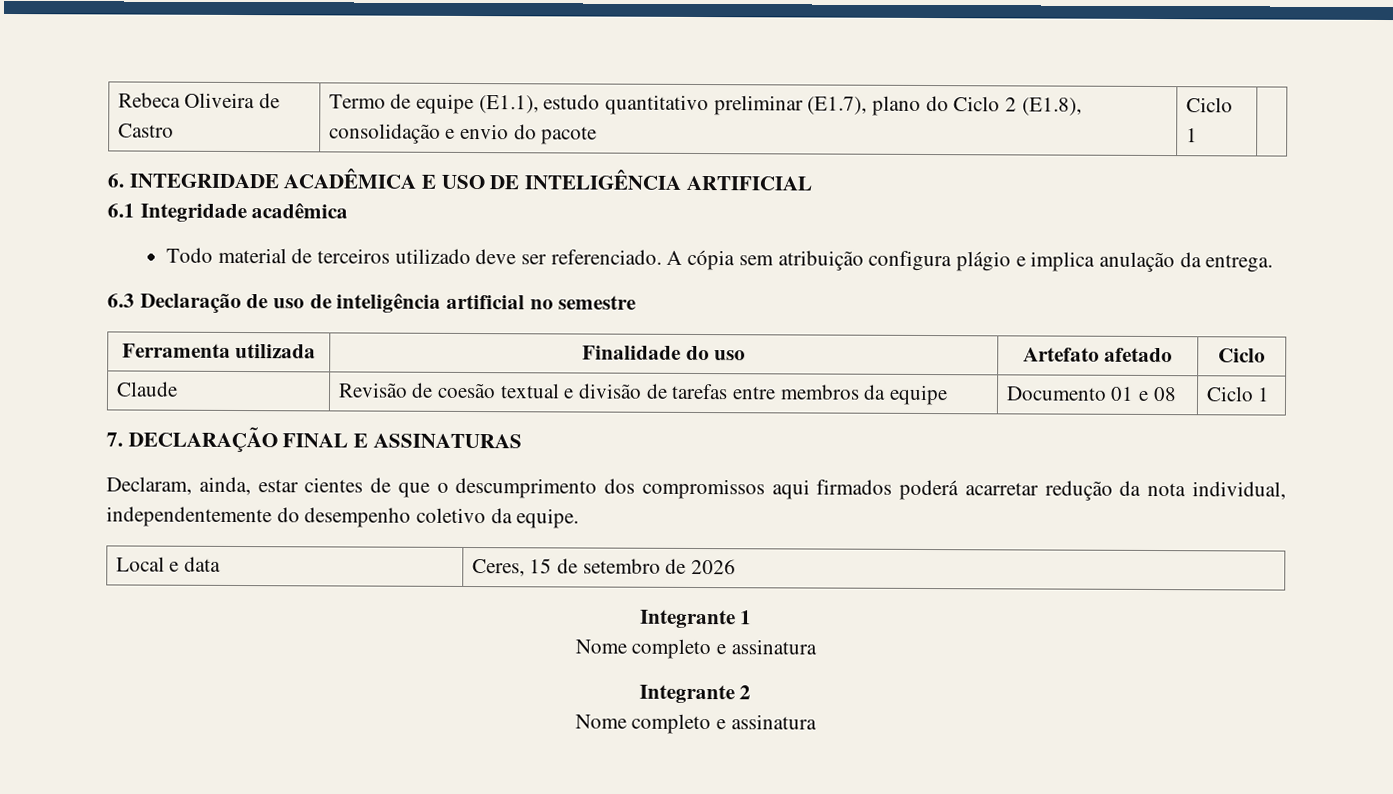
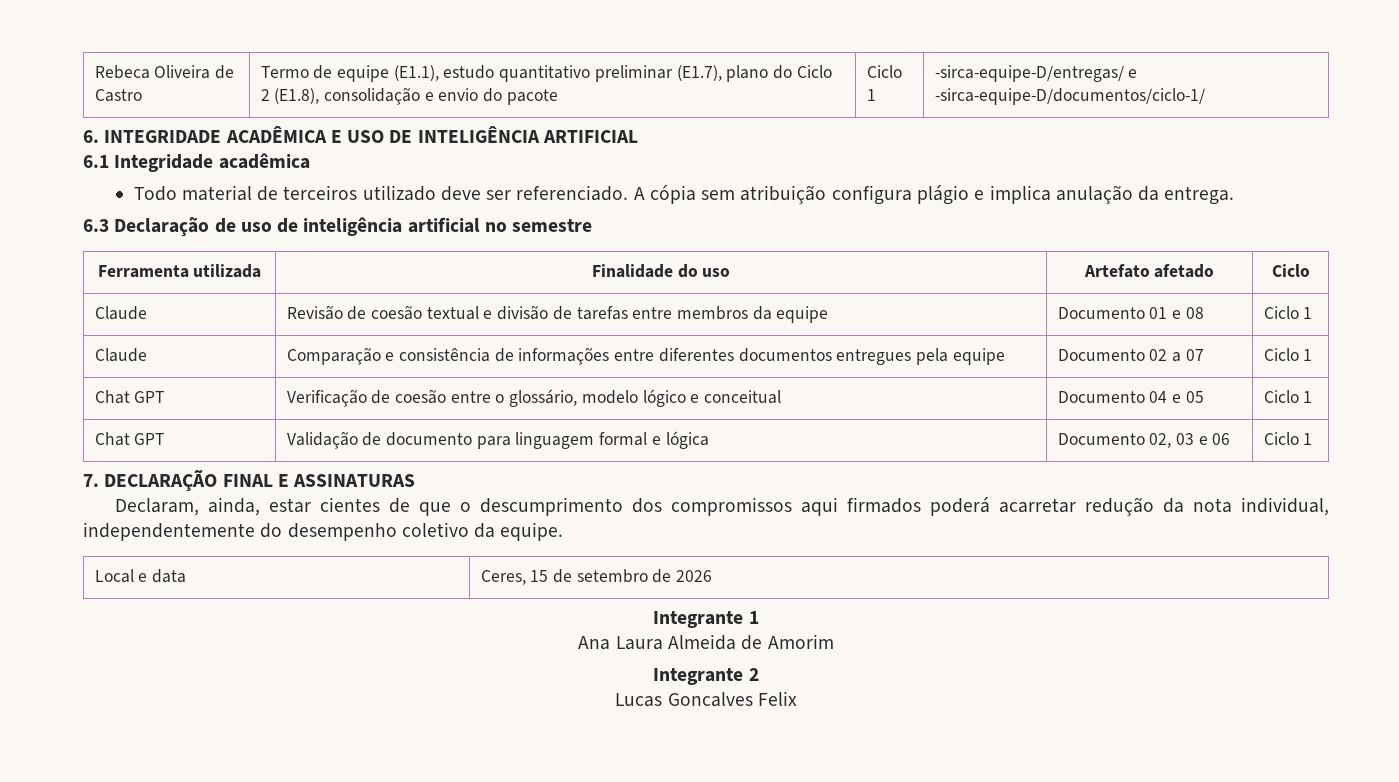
(1198, 135) none -> [934,65,1138,82] [934,88,1205,105] -sirca-equipe-D/entregas/ e -sirca-equipe-D/documentos/ciclo-1/
(1271, 394) none -> [94,348,147,362] [286,347,1005,365] [1057,349,1204,362] [1263,348,1313,361] [94,390,165,404] [286,389,782,407] [1057,391,1204,403] [1263,390,1313,403] [94,432,165,446] [286,431,709,449] [1057,433,1231,448] [1263,432,1313,445] // Claude | Comparação e consistência de informações entre diferentes documentos entregues pela equipe | Documento 02 a 07 | Ciclo 1 // Chat GPT | Verificação de coesão entre o glossário, modelo lógico e conceitual | Documento 04 e 05 | Ciclo 1 // Chat GPT | Validação de documento para linguagem formal e lógica | Documento 02, 03 e 06 | Ciclo 1
[574,638,817,660] [638,684,752,704] [574,713,817,735] Nome completo e assinatura // Integrante 2 // Nome completo e assinatura -> [578,634,834,650] [653,668,759,685] [615,691,797,707] Ana Laura Almeida de Amorim // Integrante 2 // Lucas Goncalves Felix

